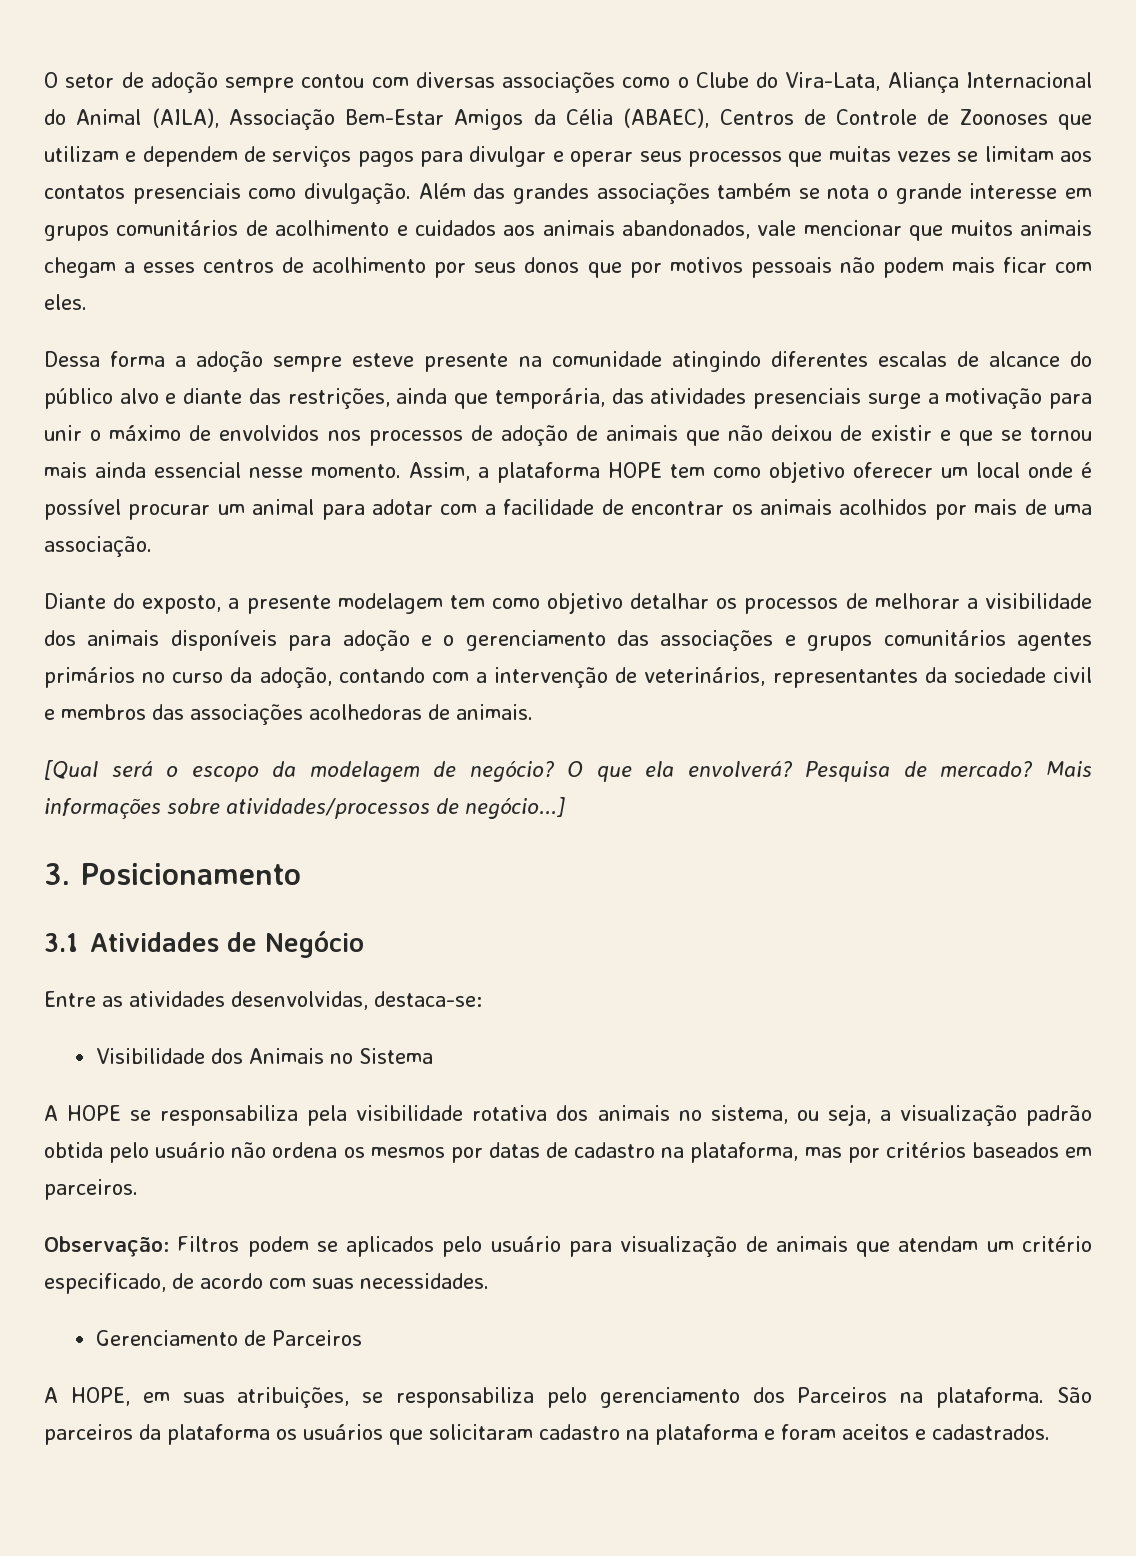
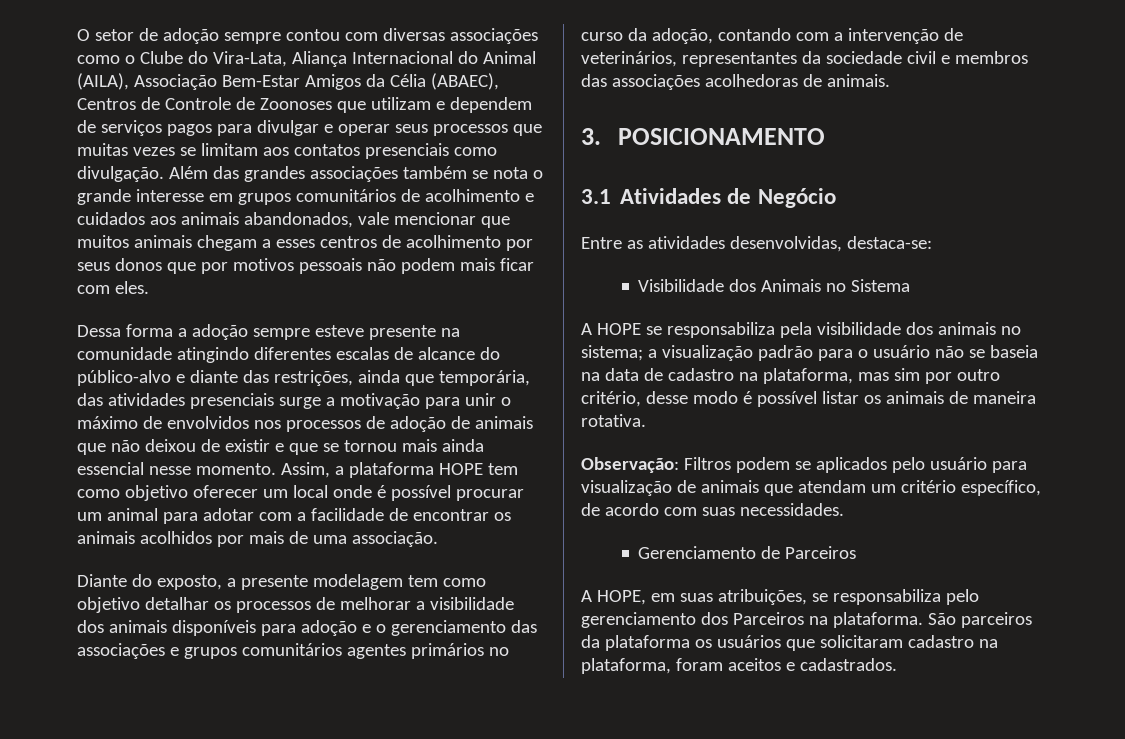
[44,388,159,409] público alvo -> [77,370,171,386] público-alvo
[44,760,1092,782] [44,797,565,819] // [Qual será o escopo da modelagem de negócio? O que ela envolverá? Pesquisa de mercado? Mais informações sobre atividades/processos de negócio...] -> (890, 80) none
[81,863,301,885] Posicionamento -> [617,128,825,145] POSICIONAMENTO
[472,1105,548,1121] rotativa -> (901, 328) none
[710,1104,1093,1126] [44,1142,540,1163] sistema, ou seja, a visualização padrão obtida pelo usuário não ordena os mesmos por datas -> [581,345,1038,361] [581,368,639,381] sistema; a visualização padrão para o usuário não se baseia na data
[847,1142,1092,1163] [44,1179,138,1200] por critérios baseados em parceiros. -> [893,368,1000,384] [581,391,1036,407] [581,414,646,427] sim por outro critério, desse modo é possível listar os animais de maneira rotativa.
[44,1273,166,1294] especificado, -> [960,480,1041,496] específico,
[655,1424,775,1445] plataforma e -> [581,658,671,674] plataforma,

